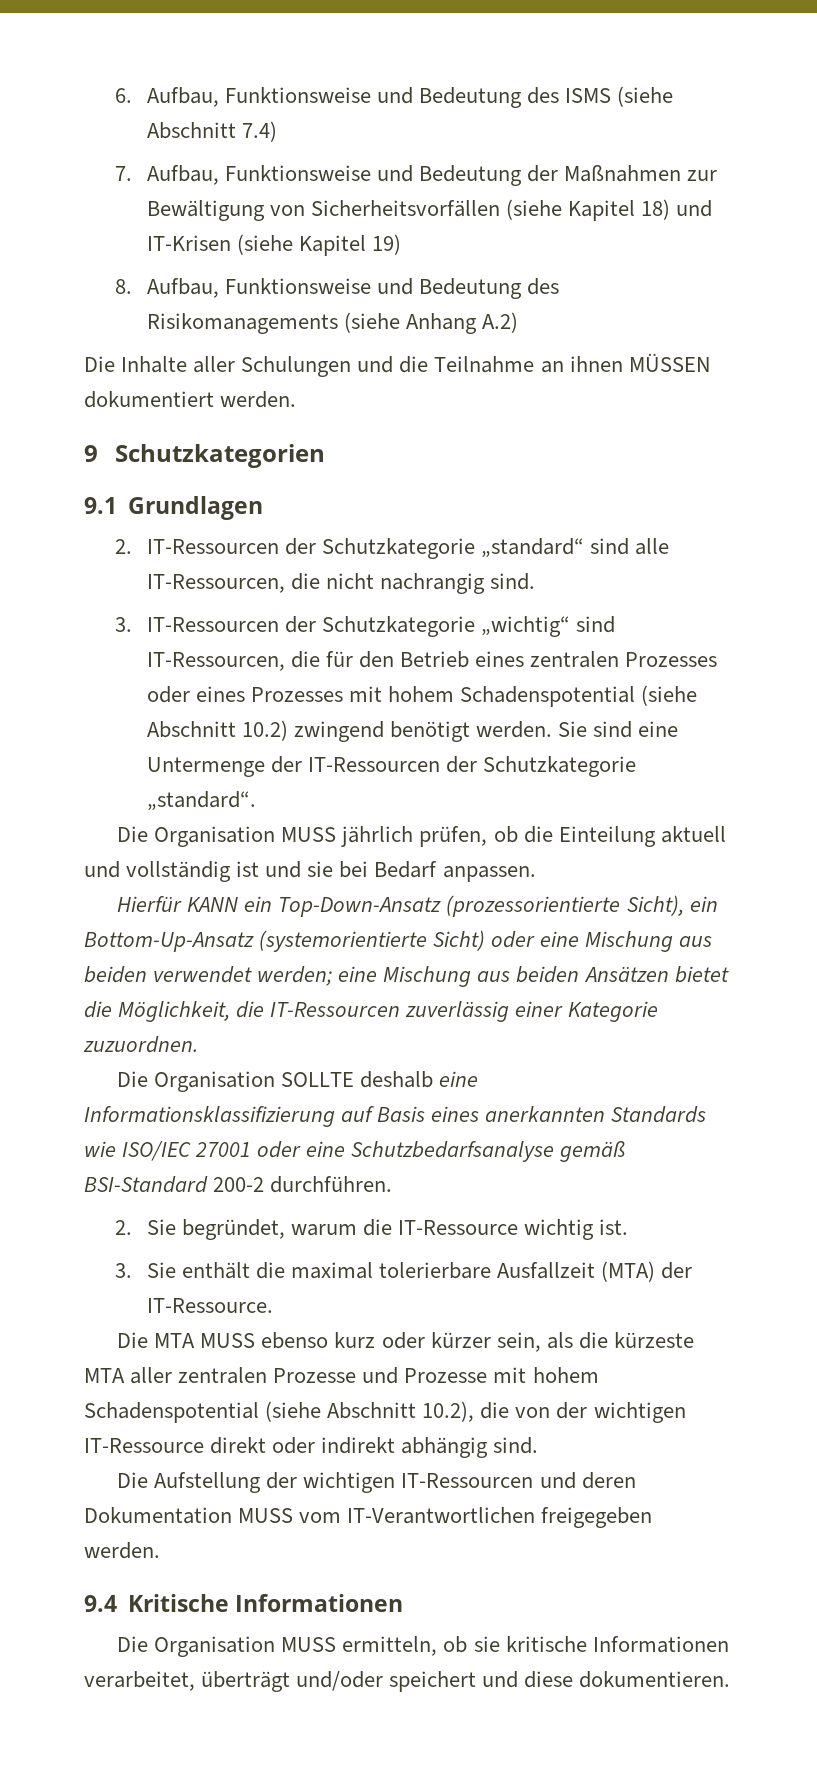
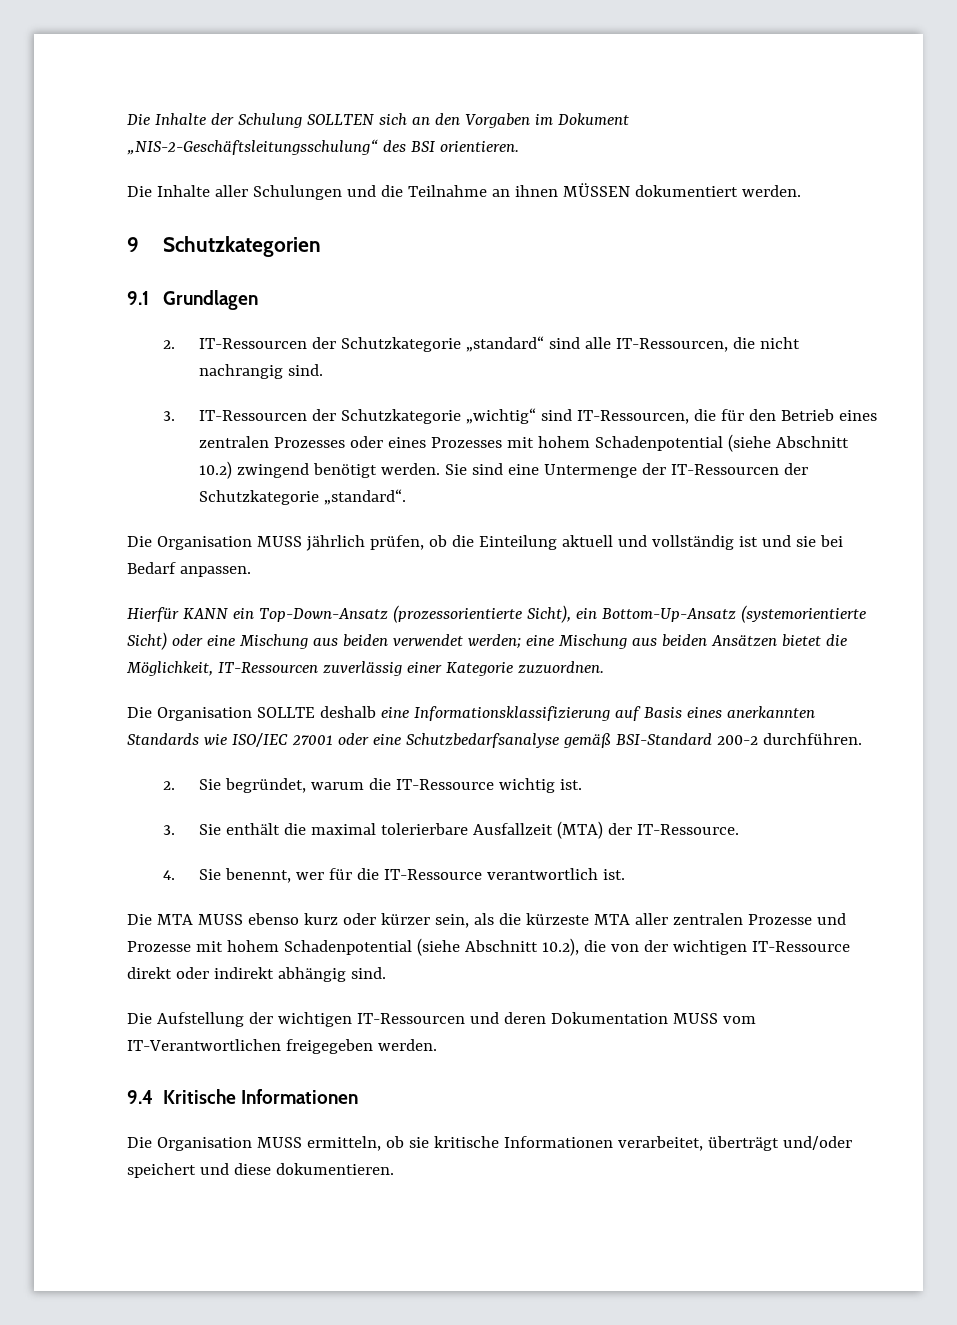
[115,86,673,108] [146,121,277,142] [115,165,717,186] [146,199,712,221] [146,234,401,256] [115,278,559,299] [146,312,518,334] 6. Aufbau, Funktionsweise und Bedeutung des ISMS (siehe Abschnitt 7.4) // 7. Aufbau, Funktionsweise und Bedeutung der Maßnahmen zur Bewältigung von Sicherheitsvorfällen (siehe Kapitel 18) und IT-Krisen (siehe Kapitel 19) // 8. Aufbau, Funktionsweise und Bedeutung des Risikomanagements (siehe Anhang A.2) -> [127,113,629,128] [127,139,519,155] Die Inhalte der Schulung SOLLTEN sich an den Vorgaben im Dokument „NIS-2-Geschäftsleitungsschulung“ des BSI orientieren.
[459,686,635,707] Schadenspotential -> [594,436,723,451] Schadenpotential
[236,1001,265,1018] die -> (213, 668) none
(273, 1305) none -> [162,868,625,883] // 4. Sie benennt, wer für die IT-Ressource verantwortlich ist.
[84,1402,259,1423] Schadenspotential -> [283,940,412,955] Schadenpotential

